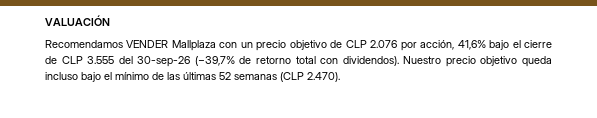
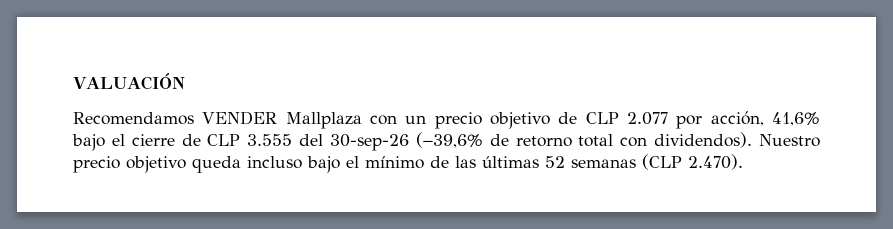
[370,40,398,48] 2.076 -> [627,112,668,125] 2.077
[194,56,235,66] (−39,7% -> [415,132,483,148] (−39,6%

